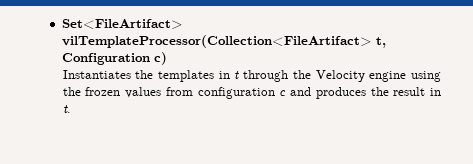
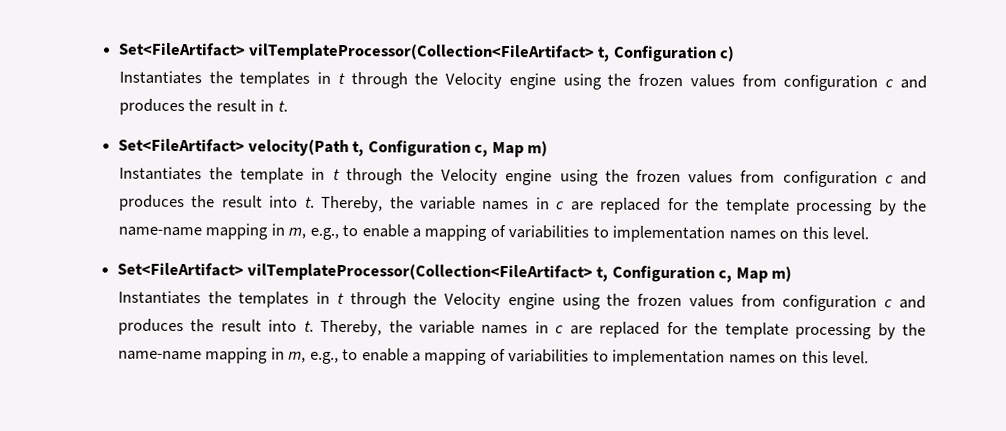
(71, 109) none -> [117,138,549,158] [118,166,927,188] [118,194,928,216] [117,223,870,243] [116,262,793,283] [117,290,926,312] [117,318,927,340] [117,347,870,367] // Set<FileArtifact> velocity(Path t, Configuration c, Map m) // Instantiates the template in t through the Velocity engine using the frozen values from configuration c and produces the result into t. Thereby, the variable names in c are replaced for the template processing by the name-name mapping in m, e.g., to enable a mapping of variabilities to implementation names on this level. // Set<FileArtifact> vilTemplateProcessor(Collection<FileArtifact> t, Configuration c, Map m) // Instantiates the templates in t through the Velocity engine using the frozen values from configuration c and produces the result into t. Thereby, the variable names in c are replaced for the template processing by the name-name mapping in m, e.g., to enable a mapping of variabilities to implementation names on this level.

